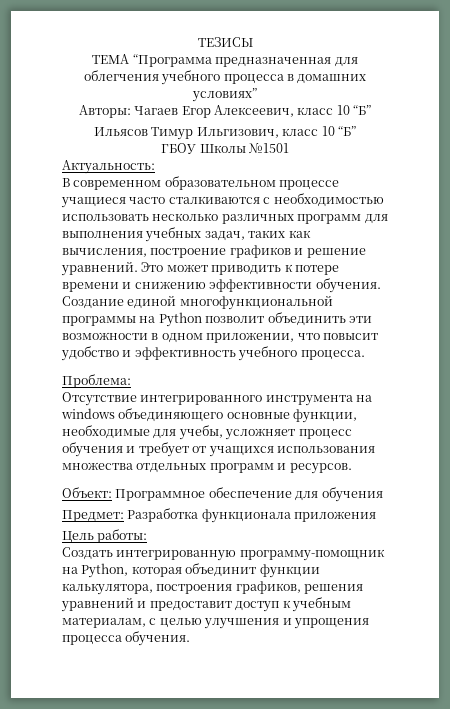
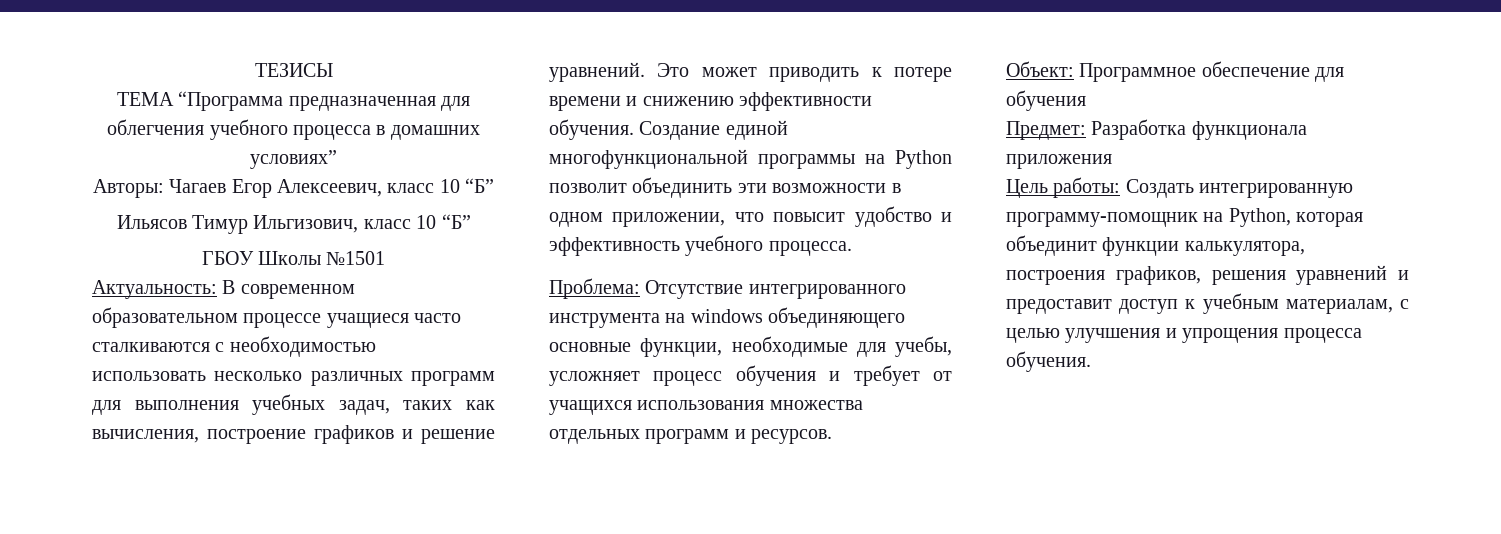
(155, 167) // -> (217, 289) none
(131, 381) // -> (640, 288) none
(148, 536) // -> (1121, 187) none

